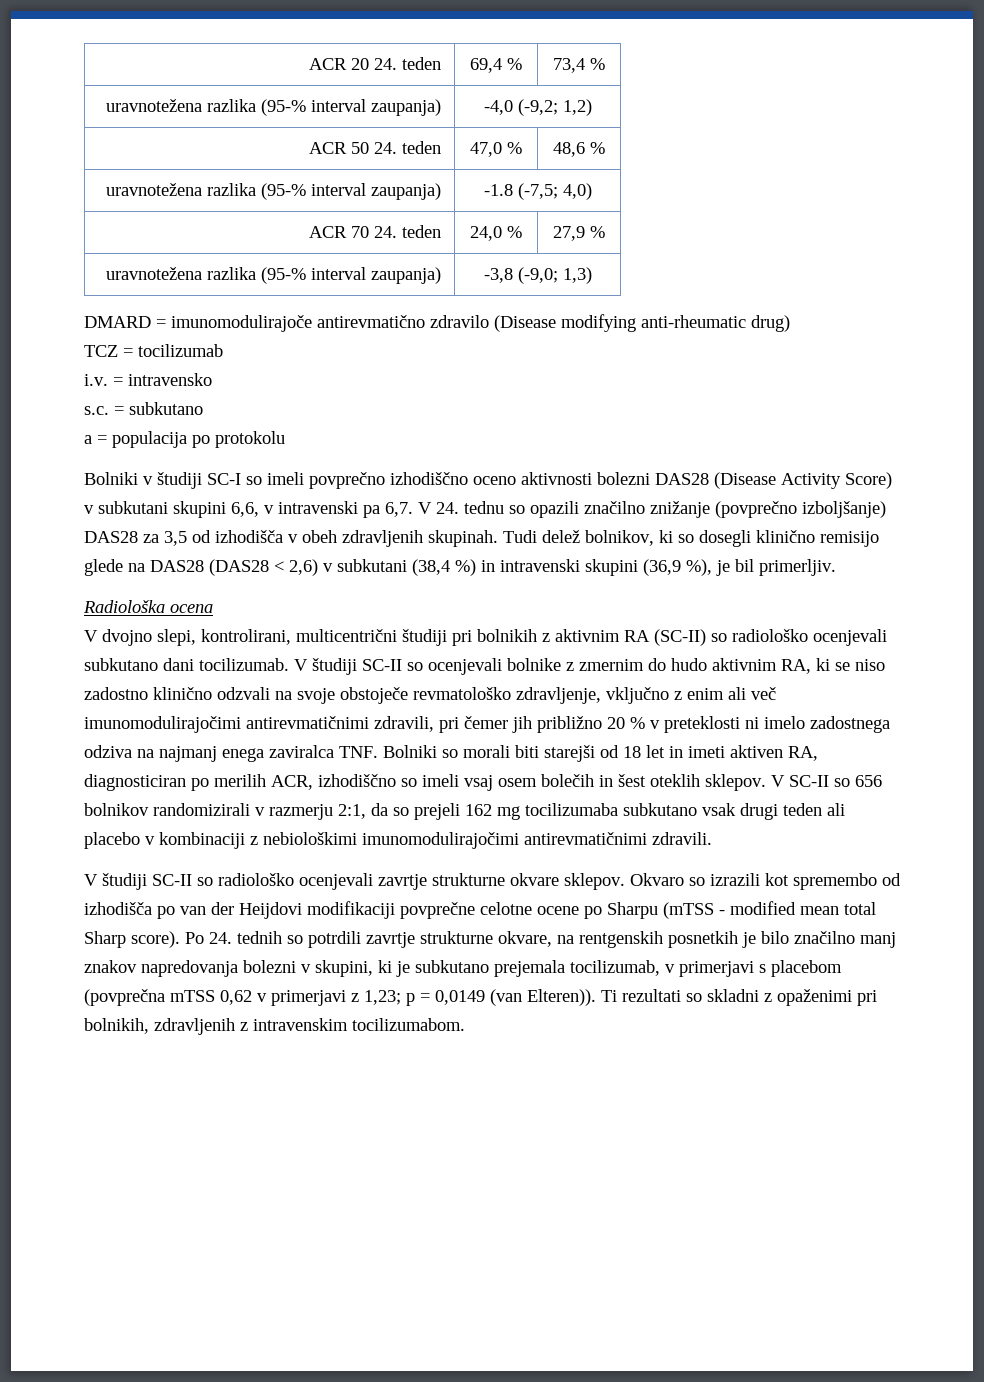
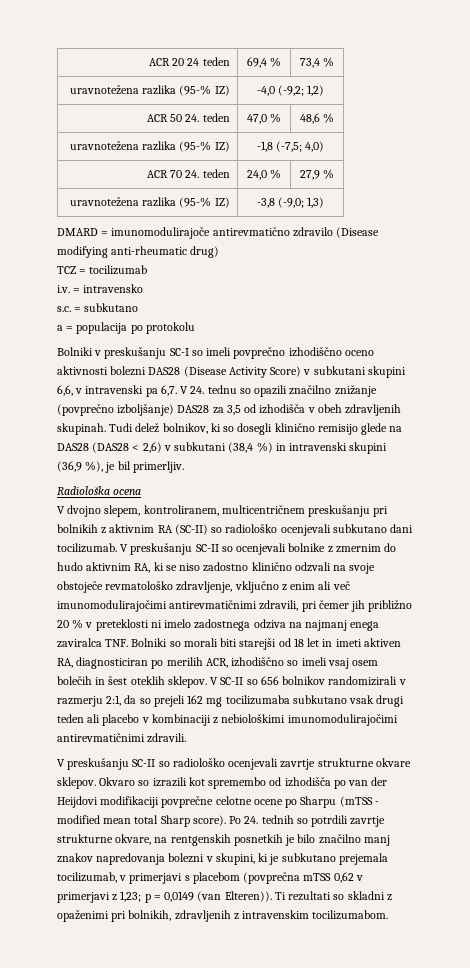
[373,58,397,70] 24. -> [187,58,200,66] 24
[310,99,441,116] interval zaupanja) -> [214,85,230,96] IZ)
[310,183,441,200] [483,184,513,196] interval zaupanja) | -1.8 -> [214,141,230,152] [256,141,273,152] IZ) | -1,8
[310,267,441,284] interval zaupanja) -> [214,197,230,208] IZ)
[157,472,202,489] študiji -> [104,347,167,359] preskušanju
[157,629,447,646] slepi, kontrolirani, multicentrični študiji -> [104,505,371,517] slepem, kontroliranem, multicentričnem preskušanju
[312,658,357,675] študiji -> [130,543,193,555] preskušanju
[102,873,147,890] študiji -> [67,758,130,770] preskušanju

